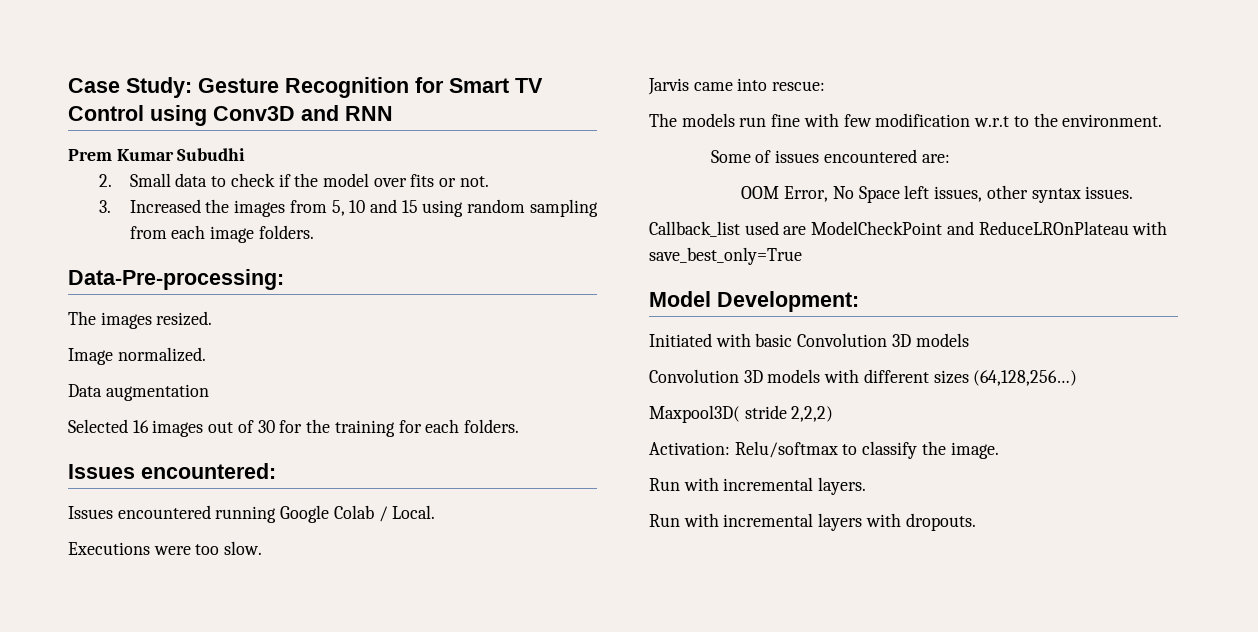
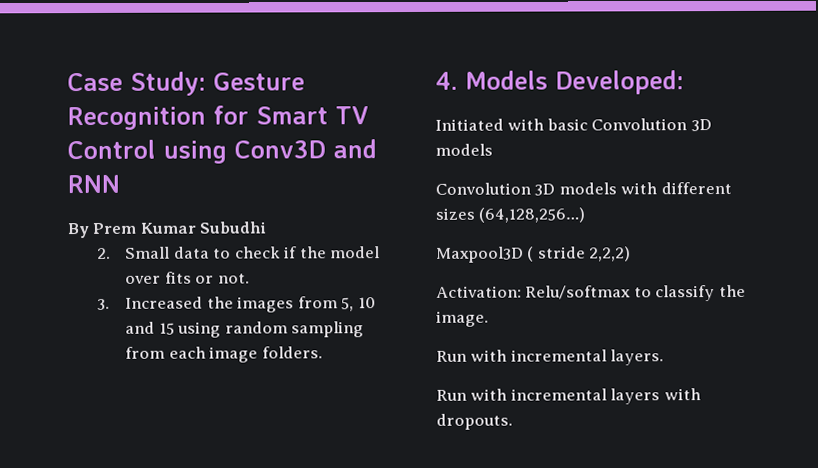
(393, 113) none -> [67,223,90,239] By
[68,269,284,290] [68,311,213,329] [68,347,206,365] [68,384,209,401] [68,419,519,437] [68,463,276,479] [68,505,436,523] [68,541,263,555] [648,78,826,95] [649,113,1163,127] [710,149,950,163] [741,185,1134,203] [649,221,1168,237] [649,247,802,265] [649,291,859,312] Data-Pre-processing: // The images resized. // Image normalized. // Data augmentation // Selected 16 images out of 30 for the training for each folders. // Issues encountered: // Issues encountered running Google Colab / Local. // Executions were too slow. // Jarvis came into rescue: // The models run fine with few modification w.r.t to the environment. // Some of issues encountered are: // OOM Error, No Space left issues, other syntax issues. // Callback_list used are ModelCheckPoint and ReduceLROnPlateau with save_best_only=True // Model Development: -> [435,70,685,95] 4. Models Developed:
[649,405,740,423] Maxpool3D( -> [436,246,535,263] Maxpool3D (

